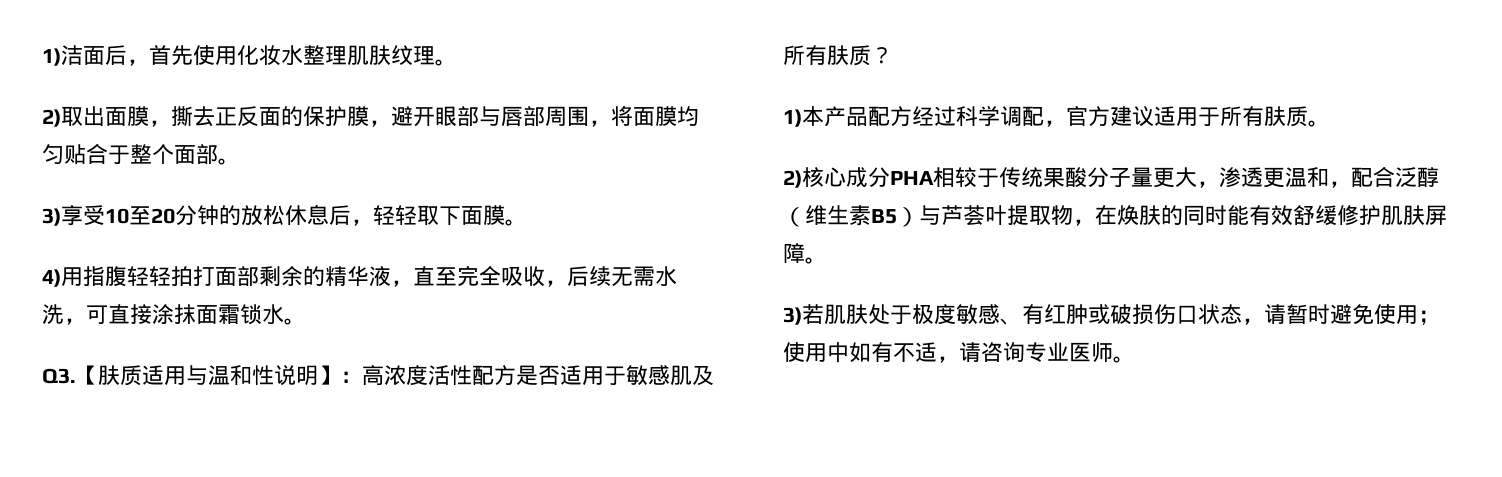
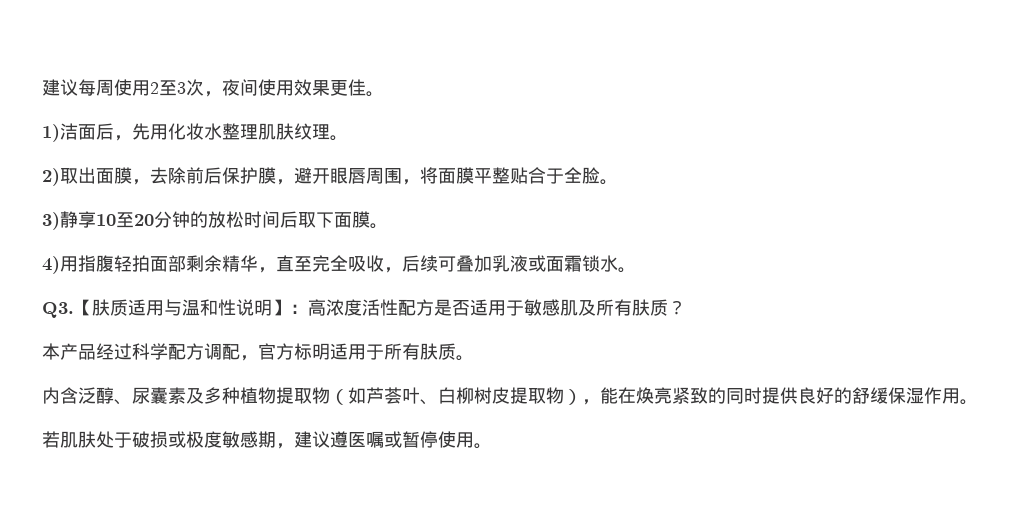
(42, 57) none -> [42,79,384,97] 建议每周使用2至3次，夜间使用效果更佳。 //
[149,45,215,65] 首先使 -> [132,123,150,140] 先
[171,106,303,127] 撕去正反面的 -> [150,167,222,184] 去除前后
[457,106,545,127] 部与唇部 -> [348,168,366,184] 唇
[677,106,699,126] [42,143,240,165] [42,205,105,226] 均匀贴合于整个面部。 // 3)享受 -> [474,167,618,185] [42,211,96,230] 平整贴合于全脸。 // 3)静享
[285,204,417,226] 休息后，轻轻 -> [244,211,298,228] 时间后
[149,266,215,286] 轻拍打 -> [132,255,150,272] 拍
[303,266,391,287] 的精华液 -> [222,255,258,272] 精华
[611,266,677,287] [42,304,196,325] 无需水洗，可直接涂抹 -> [438,255,546,272] 可叠加乳液或
[783,106,912,127] 1)本产品配方 -> [42,343,96,360] 本产品
(1000, 116) none -> [168,343,204,360] 配方
[1110,106,1154,127] 建议 -> [294,343,330,360] 标明
[783,166,1439,188] [783,205,1447,227] [783,243,827,264] [783,307,802,325] 2)核心成分PHA相较于传统果酸分子量更大，渗透更温和，配合泛醇（维生素B5）与芦荟叶提取物，在焕肤的同时能有效舒缓修护肌肤屏障。 // 3) -> [42,387,978,405] 内含泛醇、尿囊素及多种植物提取物（如芦荟叶、白柳树皮提取物），能在焕亮紧致的同时提供良好的舒缓保湿作用。 //
(912, 314) none -> [132,431,186,448] 破损或
[1000,304,1440,325] [783,342,1113,363] 、有红肿或破损伤口状态，请暂时避免使用；使用中如有不适，请咨询专业医师 -> [258,431,474,449] 期，建议遵医嘱或暂停使用

